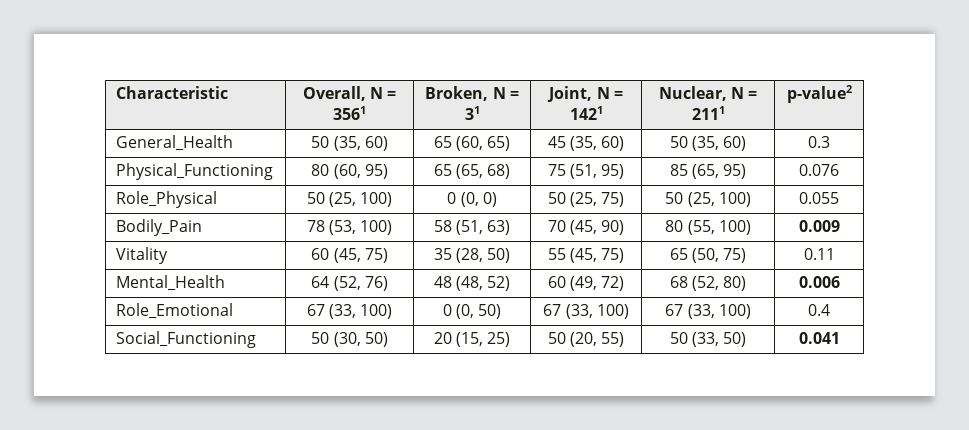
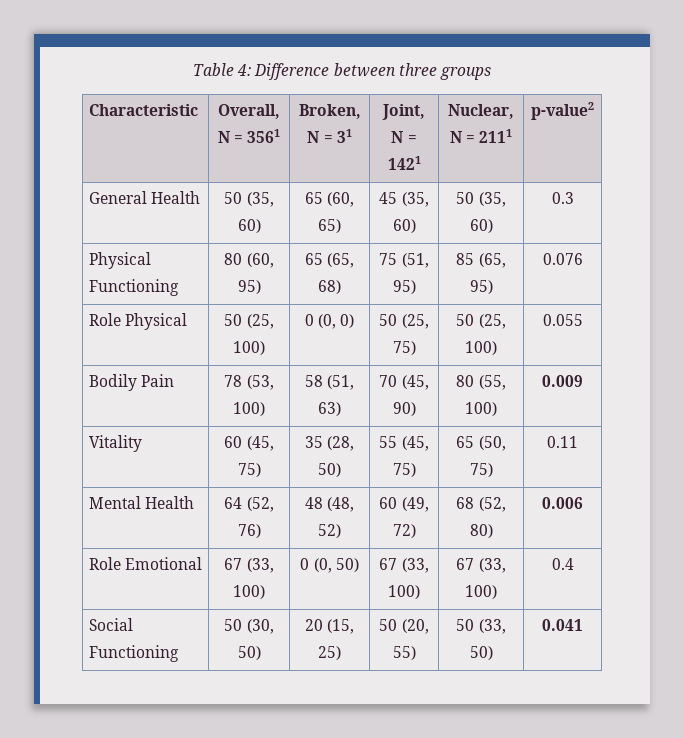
(116, 92) none -> [193,63,491,80] Table 4: Difference between three groups //
[116,135,234,151] General_Health -> [88,191,201,204] General Health
[116,163,274,180] Physical_Functioning -> [88,252,151,269] [88,279,179,296] Physical Functioning
[116,191,218,208] Role_Physical -> [88,313,188,330] Role Physical
[116,219,203,236] Bodily_Pain -> [88,374,175,391] Bodily Pain
[116,275,226,291] Mental_Health -> [88,496,195,509] Mental Health
[116,303,234,319] Role_Emotional -> [88,557,203,570] Role Emotional
[116,331,257,348] Social_Functioning -> [88,618,133,631] [88,645,179,662] Social Functioning

